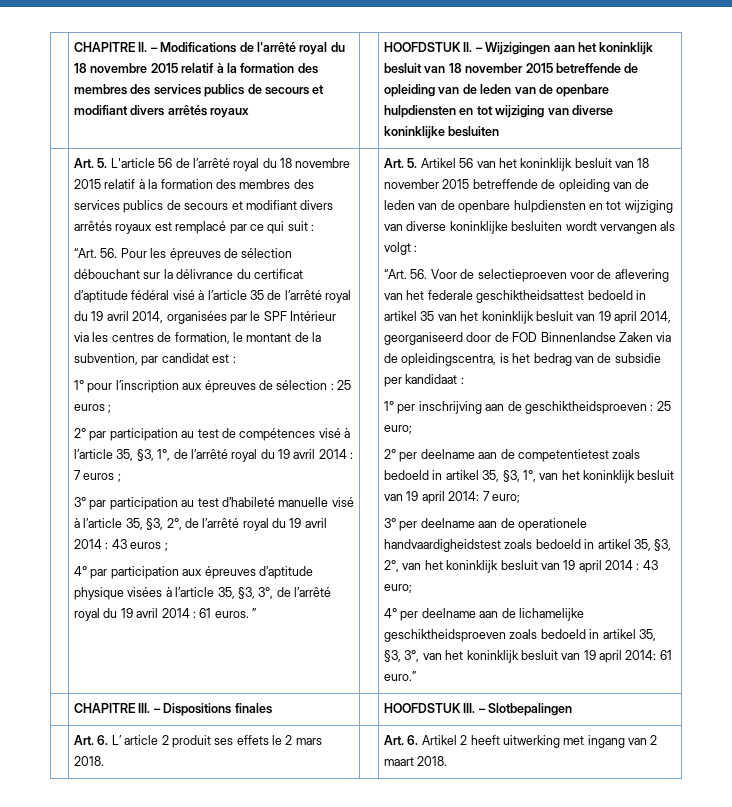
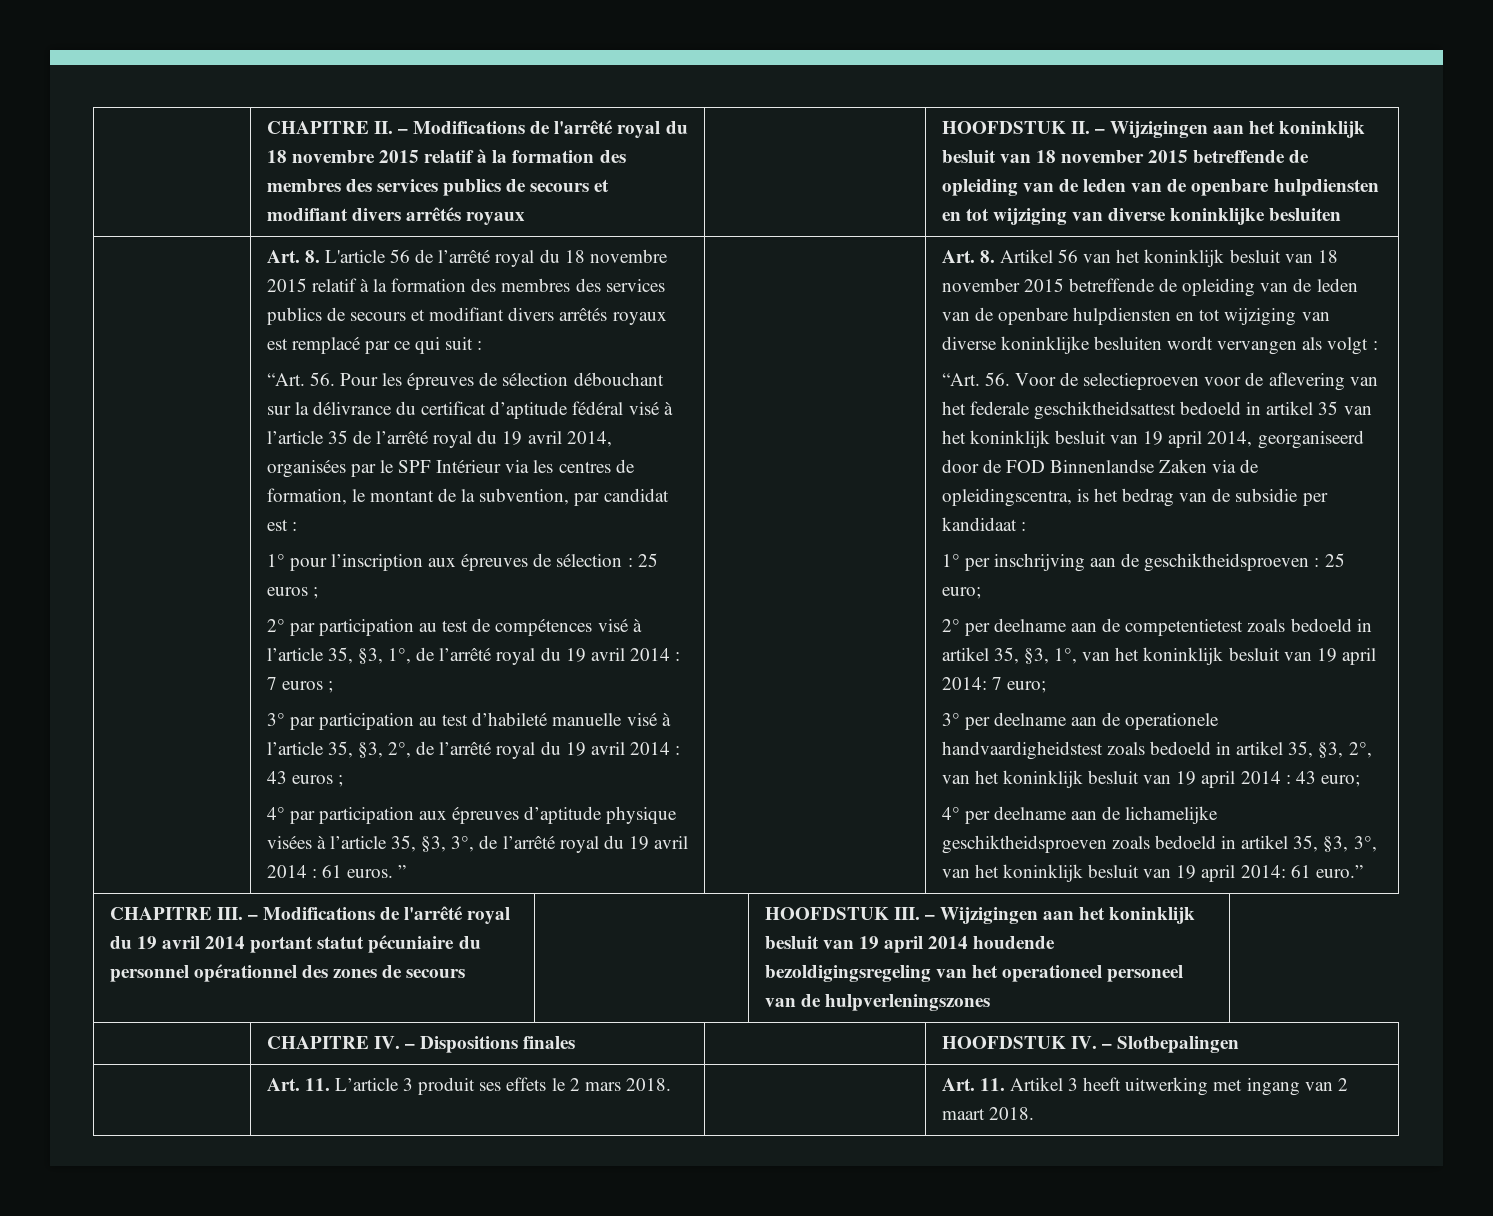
[97,158,108,168] 5. -> [304,250,320,263] 8.
[407,158,418,168] 5. -> [979,250,995,263] 8.
[73,703,151,713] // | CHAPITRE III. -> [109,906,511,924] [109,935,481,953] [109,964,466,982] [764,907,1196,924] [764,936,1056,953] [764,965,1184,982] [764,994,990,1011] [266,1036,400,1049] // CHAPITRE III. – Modifications de l'arrêté royal du 19 avril 2014 portant statut pécuniaire du personnel opérationnel des zones de secours | | HOOFDSTUK III. – Wijzigingen aan het koninklijk besluit van 19 april 2014 houdende bezoldigingsregeling van het operationeel personeel van de hulpverleningszones // | CHAPITRE IV.
[463,703,476,713] III. -> [1070,1036,1097,1049] IV.
[97,735,169,745] 6. L’ article 2 -> [304,1078,414,1091] 11. L’article 3
[407,735,468,745] 6. Artikel 2 -> [979,1077,1079,1091] 11. Artikel 3

